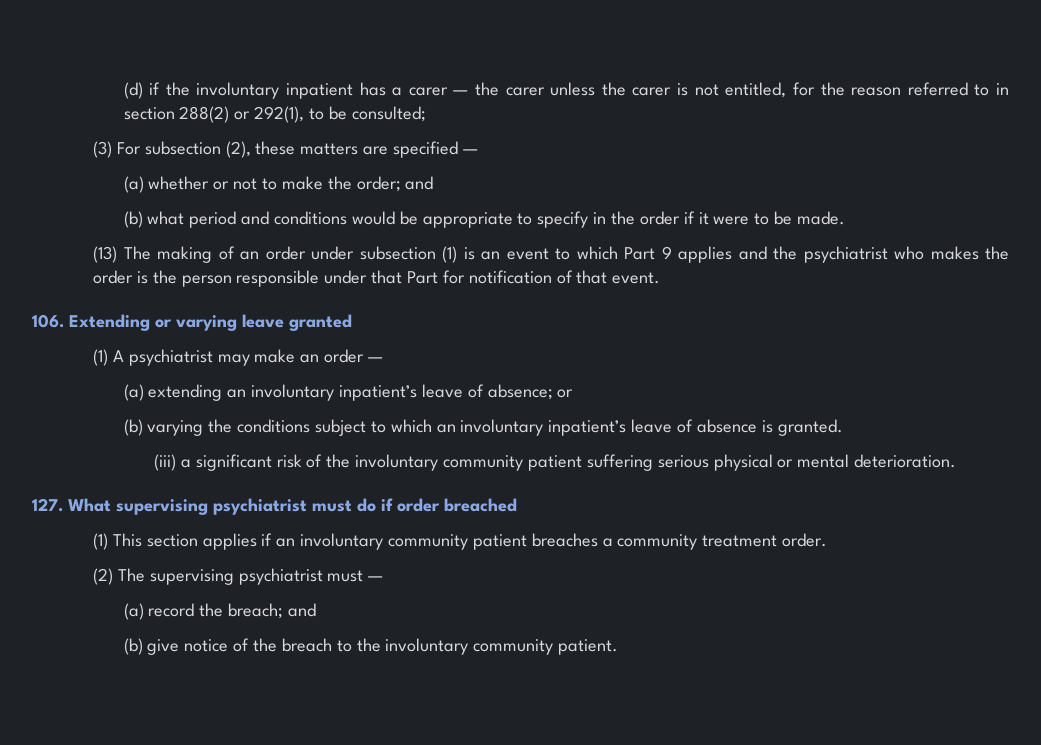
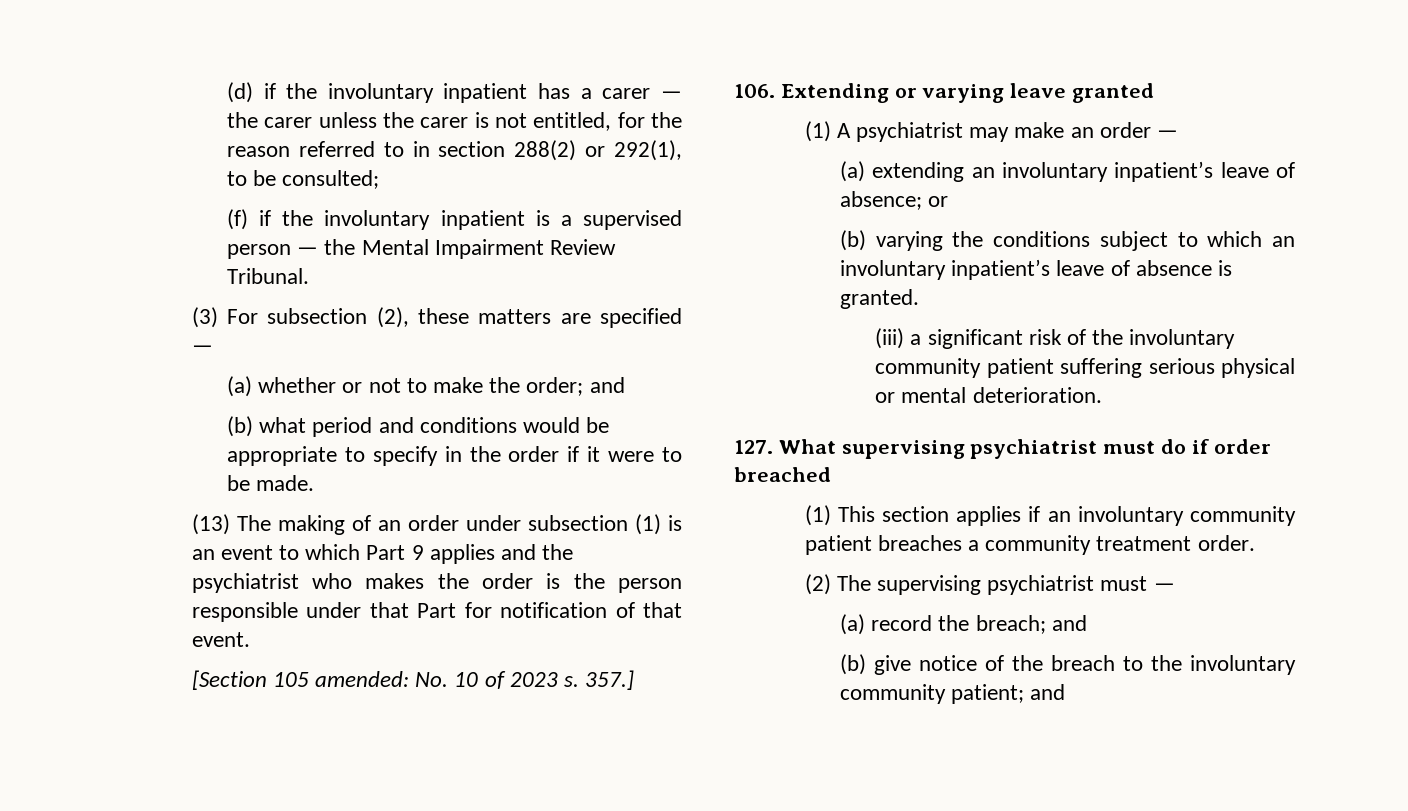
(426, 114) none -> [226,209,682,230] [226,239,616,259] [226,268,309,284] // (f) if the involuntary inpatient is a supervised person — the Mental Impairment Review Tribunal.
(661, 278) none -> [191,670,635,690] // [Section 105 amended: No. 10 of 2023 s. 357.]
[558,639,619,655] patient. -> [951,684,1066,704] patient; and

